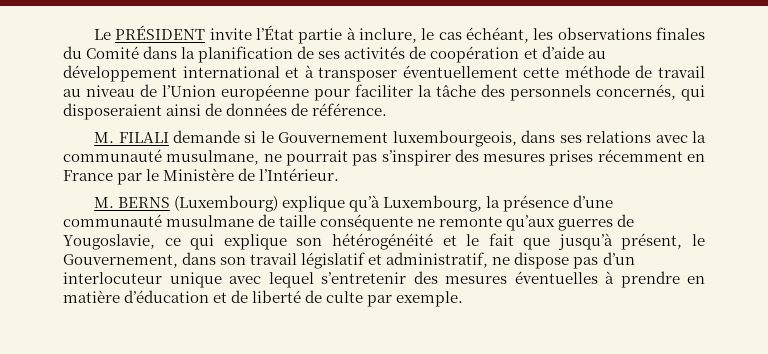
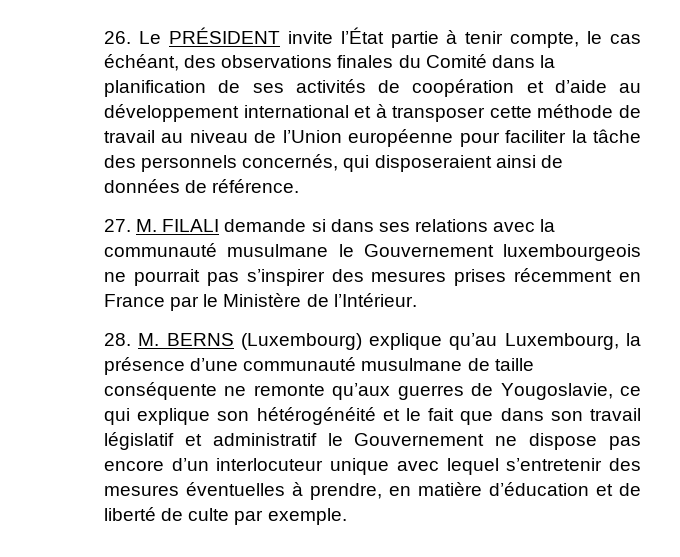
(94, 34) none -> [104,31,131,44] 26.
[359,28,418,43] inclure, -> [465,31,580,48] tenir compte,
[533,28,554,40] les -> [184,55,217,68] des
[402,65,518,78] éventuellement -> (486, 114) none
(388, 109) none -> [104,219,131,232] 27.
[260,130,517,147] le Gouvernement luxembourgeois, -> (326, 225) none
[166,150,260,165] musulmane, -> [227,244,641,261] musulmane le Gouvernement luxembourgeois
(340, 174) none -> [104,333,131,346] 28.
[349,195,381,212] qu’à -> [449,333,498,350] qu’au
[557,233,705,250] [63,254,178,268] jusqu’à présent, le Gouvernement, -> (494, 418) none
[386,252,489,268] administratif, -> [212,433,485,446] administratif le Gouvernement
(599, 263) none -> [104,460,164,471] encore
[620,271,680,288] prendre -> [310,483,382,500] prendre,

